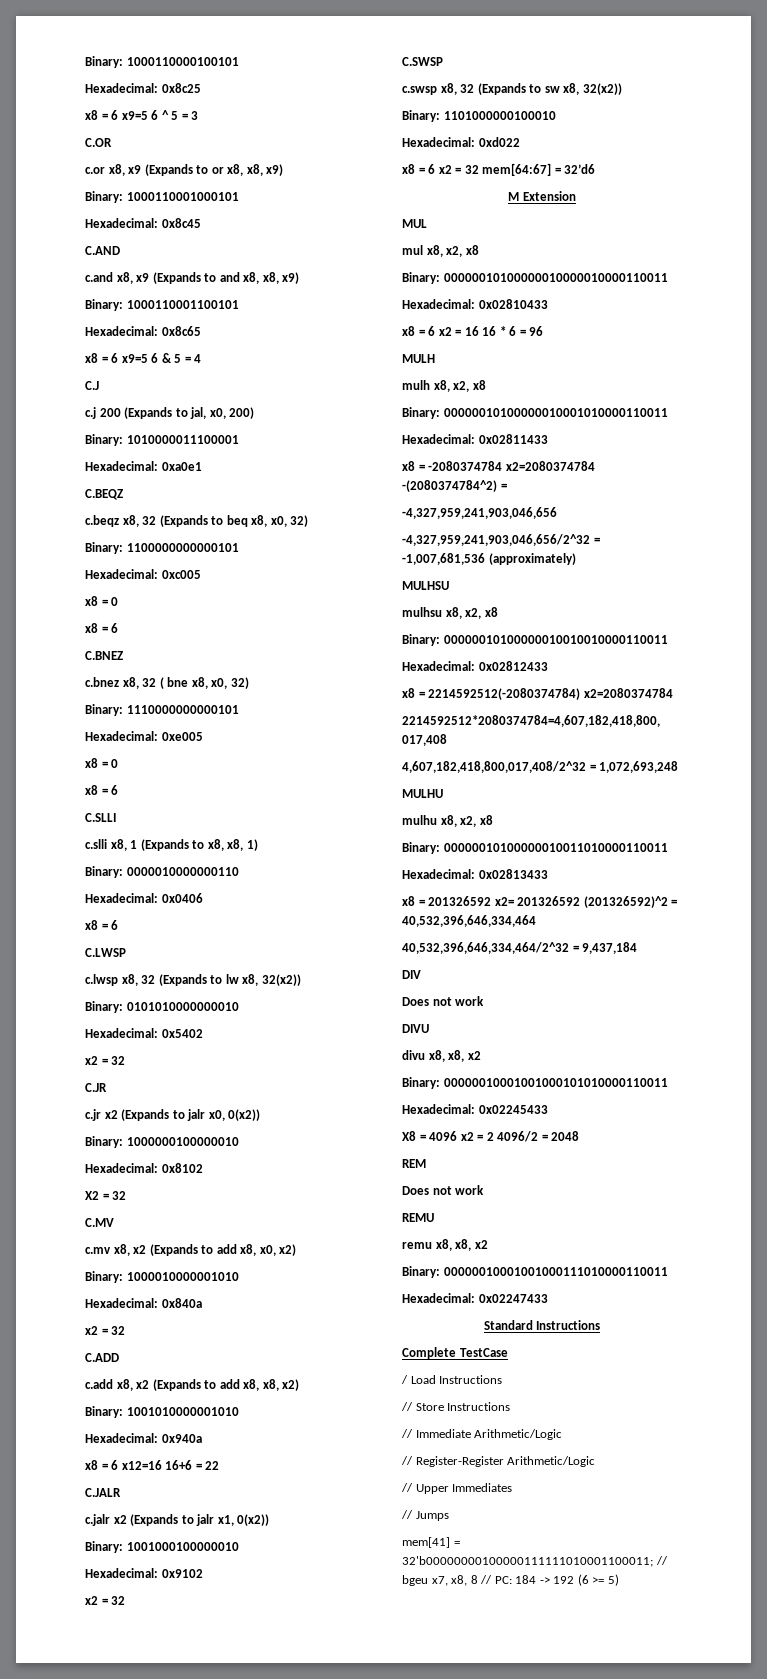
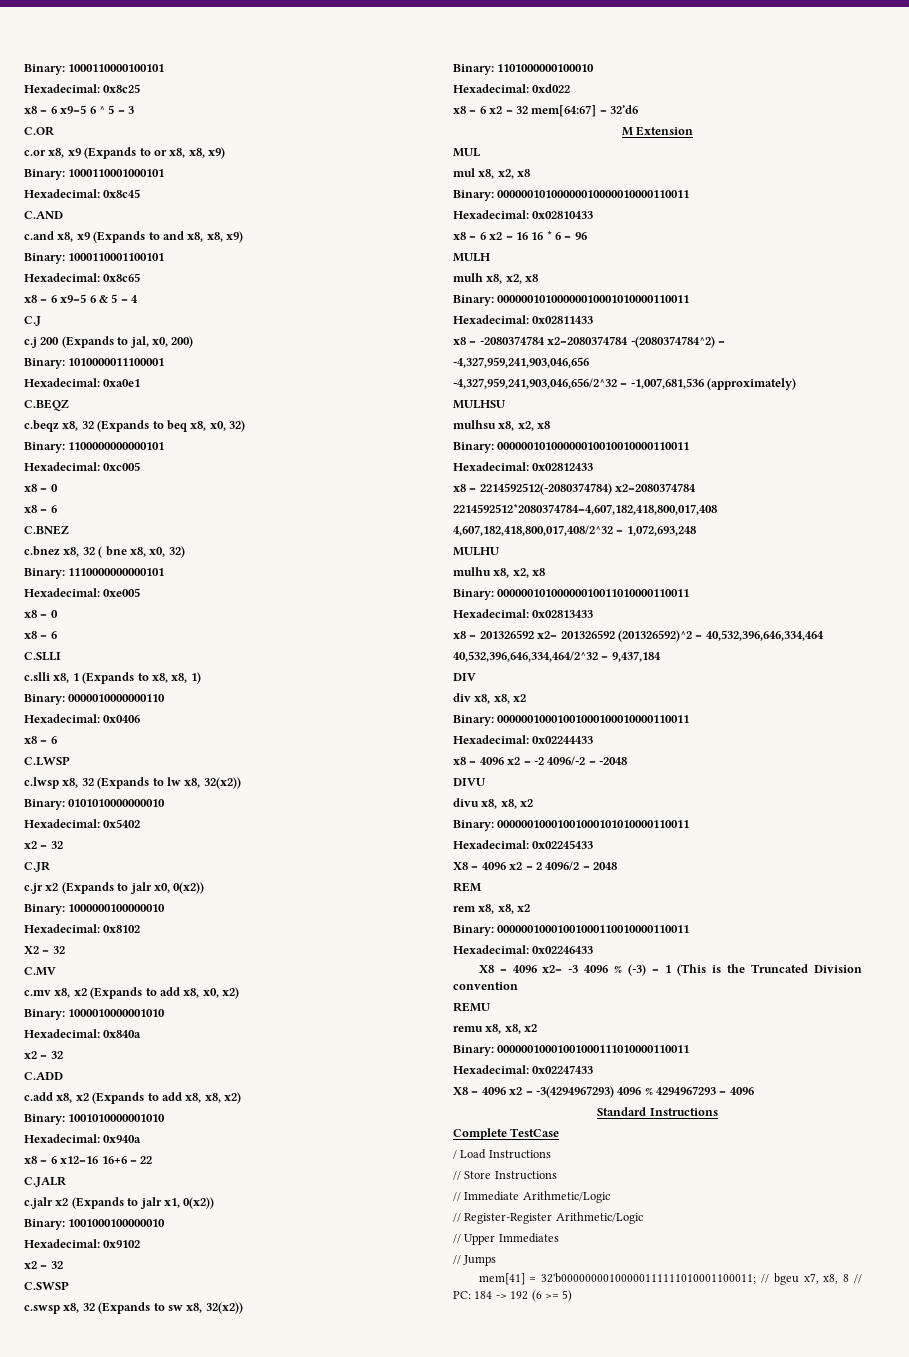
[402,996,485,1006] Does not work -> [453,693,527,704] [453,715,690,726] [453,735,594,744] [453,756,627,766] div x8, x8, x2 // Binary: 00000010001001000100010000110011 // Hexadecimal: 0x02244433 // x8 = 4096 x2 = -2 4096/-2 = -2048
[402,1185,485,1195] Does not work -> [453,904,531,914] [453,925,690,936] [453,945,594,954] [478,964,862,976] [453,982,518,990] rem x8, x8, x2 // Binary: 00000010001001000110010000110011 // Hexadecimal: 0x02246433 // X8 = 4096 x2= -3 4096 % (-3) = 1 (This is the Truncated Division convention
(548, 1298) none -> [453,1086,754,1098] // X8 = 4096 x2 = -3(4294967293) 4096 % 4294967293 = 4096

